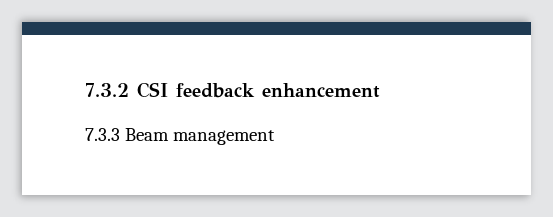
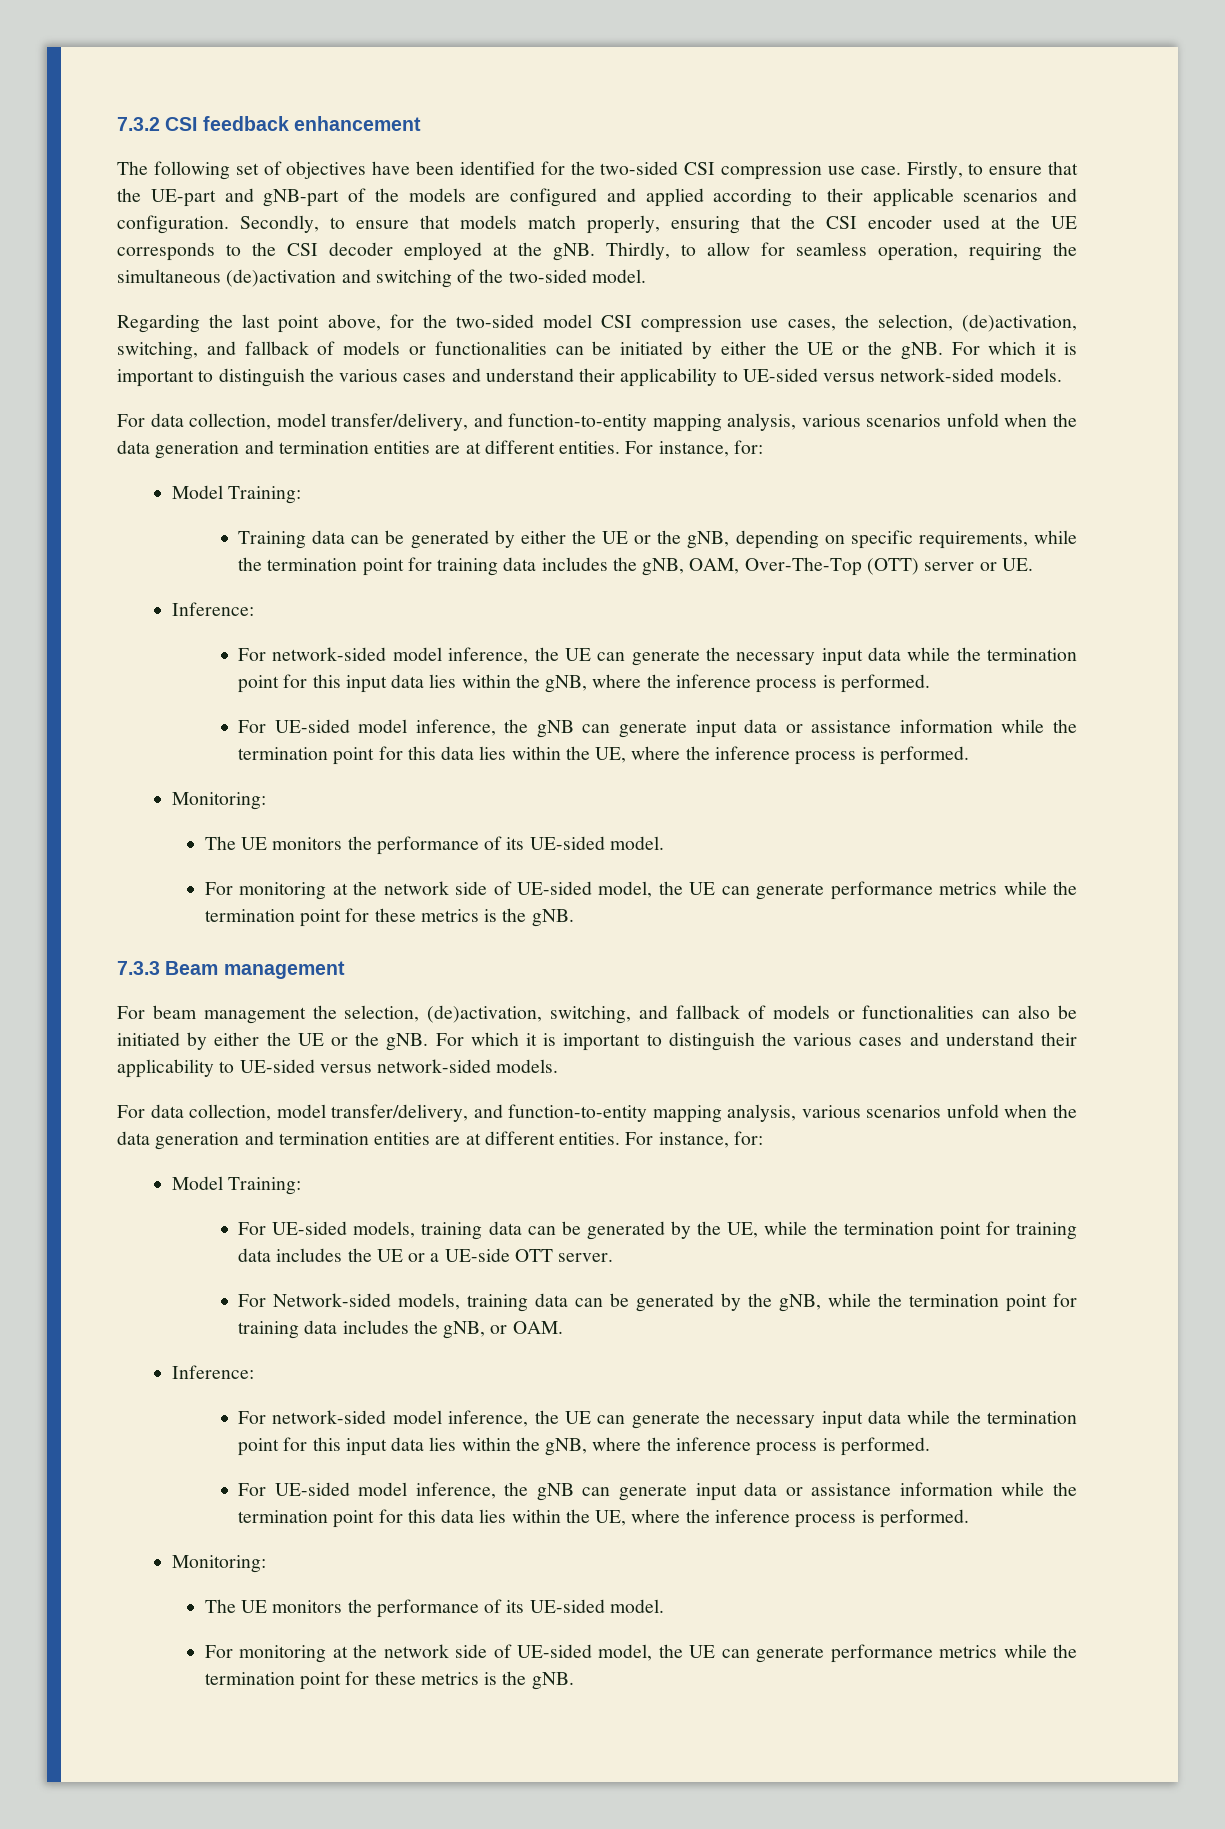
[85,128,276,145] 7.3.3 Beam management -> [117,161,1079,180] [117,188,1077,207] [117,215,1077,234] [117,242,1077,261] [117,269,646,288] [117,314,1077,333] [117,341,1077,360] [117,368,1062,387] [117,413,1077,432] [117,440,763,459] [171,485,301,504] [238,530,1077,549] [238,557,1033,576] [171,602,254,616] [238,647,1077,666] [238,674,930,693] [238,719,1077,738] [238,746,969,765] [171,792,266,810] [204,836,665,855] [204,881,1077,900] [204,908,574,927] [117,961,345,979] [117,1005,1077,1024] [117,1032,1078,1051] [117,1059,559,1078] [117,1104,1077,1123] [117,1131,763,1150] [171,1176,301,1195] [238,1221,1077,1240] [238,1248,614,1262] [238,1293,1077,1312] [238,1320,563,1339] [171,1365,254,1379] [238,1410,1077,1429] [238,1437,930,1456] [238,1482,1077,1501] [238,1509,969,1528] [171,1555,266,1573] [204,1599,665,1618] [204,1644,1077,1663] [204,1671,574,1690] The following set of objectives have been identified for the two-sided CSI compression use case. Firstly, to ensure that the UE-part and gNB-part of the models are configured and applied according to their applicable scenarios and configuration. Secondly, to ensure that models match properly, ensuring that the CSI encoder used at the UE corresponds to the CSI decoder employed at the gNB. Thirdly, to allow for seamless operation, requiring the simultaneous (de)activation and switching of the two-sided model. // Regarding the last point above, for the two-sided model CSI compression use cases, the selection, (de)activation, switching, and fallback of models or functionalities can be initiated by either the UE or the gNB. For which it is important to distinguish the various cases and understand their applicability to UE-sided versus network-sided models. // For data collection, model transfer/delivery, and function-to-entity mapping analysis, various scenarios unfold when the data generation and termination entities are at different entities. For instance, for: // Model Training: // Training data can be generated by either the UE or the gNB, depending on specific requirements, while the termination point for training data includes the gNB, OAM, Over-The-Top (OTT) server or UE. // Inference: // For network-sided model inference, the UE can generate the necessary input data while the termination point for this input data lies within the gNB, where the inference process is performed. // For UE-sided model inference, the gNB can generate input data or assistance information while the termination point for this data lies within the UE, where the inference process is performed. // Monitoring: // The UE monitors the performance of its UE-sided model. // For monitoring at the network side of UE-sided model, the UE can generate performance metrics while the termination point for these metrics is the gNB. // 7.3.3 Beam management // For beam management the selection, (de)activation, switching, and fallback of models or functionalities can also be initiated by either the UE or the gNB. For which it is important to distinguish the various cases and understand their applicability to UE-sided versus network-sided models. // For data collection, model transfer/delivery, and function-to-entity mapping analysis, various scenarios unfold when the data generation and termination entities are at different entities. For instance, for: // Model Training: // For UE-sided models, training data can be generated by the UE, while the termination point for training data includes the UE or a UE-side OTT server. // For Network-sided models, training data can be generated by the gNB, while the termination point for training data includes the gNB, or OAM. // Inference: // For network-sided model inference, the UE can generate the necessary input data while the termination point for this input data lies within the gNB, where the inference process is performed. // For UE-sided model inference, the gNB can generate input data or assistance information while the termination point for this data lies within the UE, where the inference process is performed. // Monitoring: // The UE monitors the performance of its UE-sided model. // For monitoring at the network side of UE-sided model, the UE can generate performance metrics while the termination point for these metrics is the gNB.

